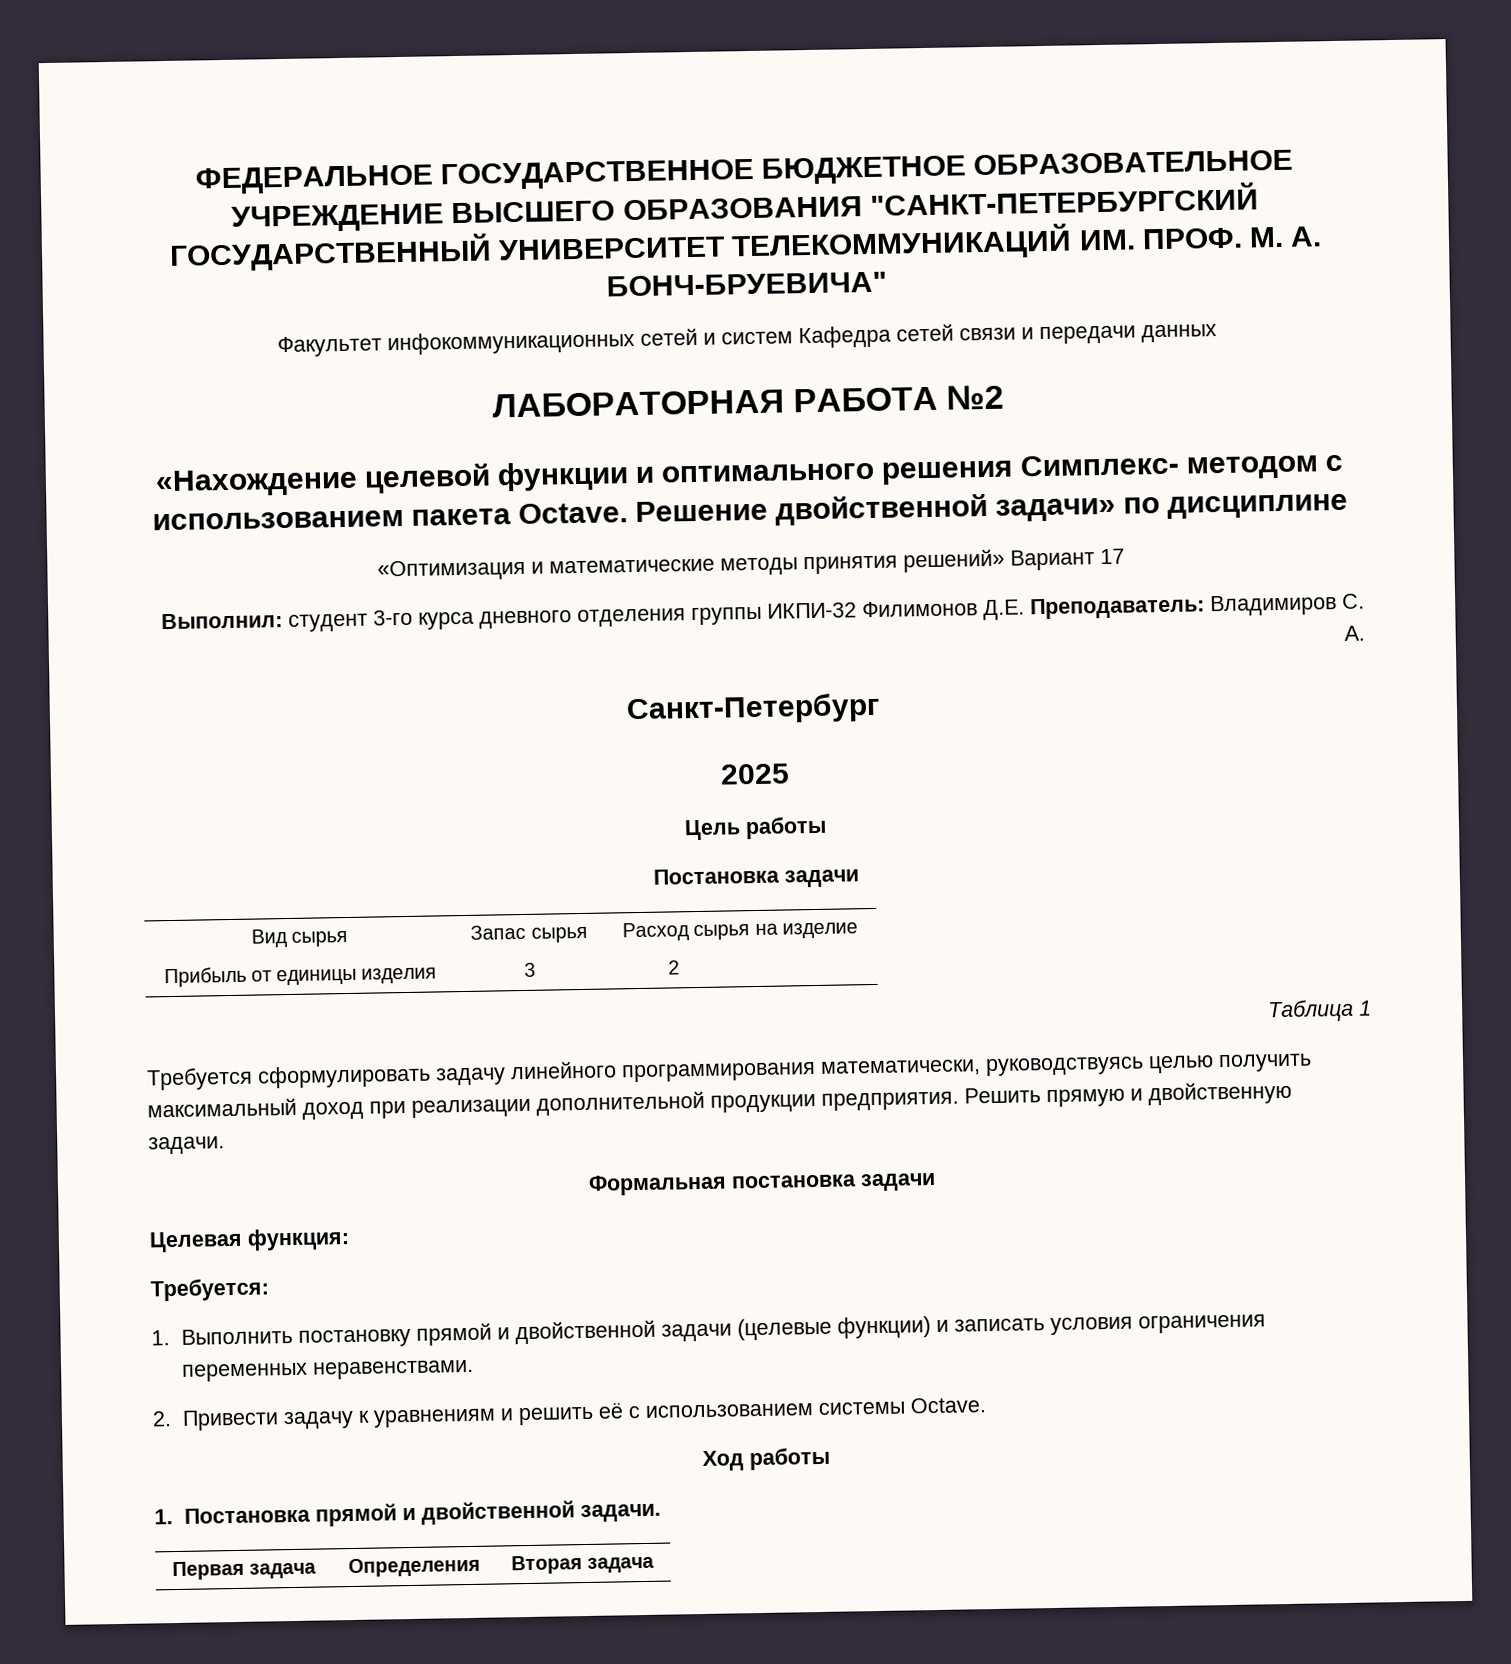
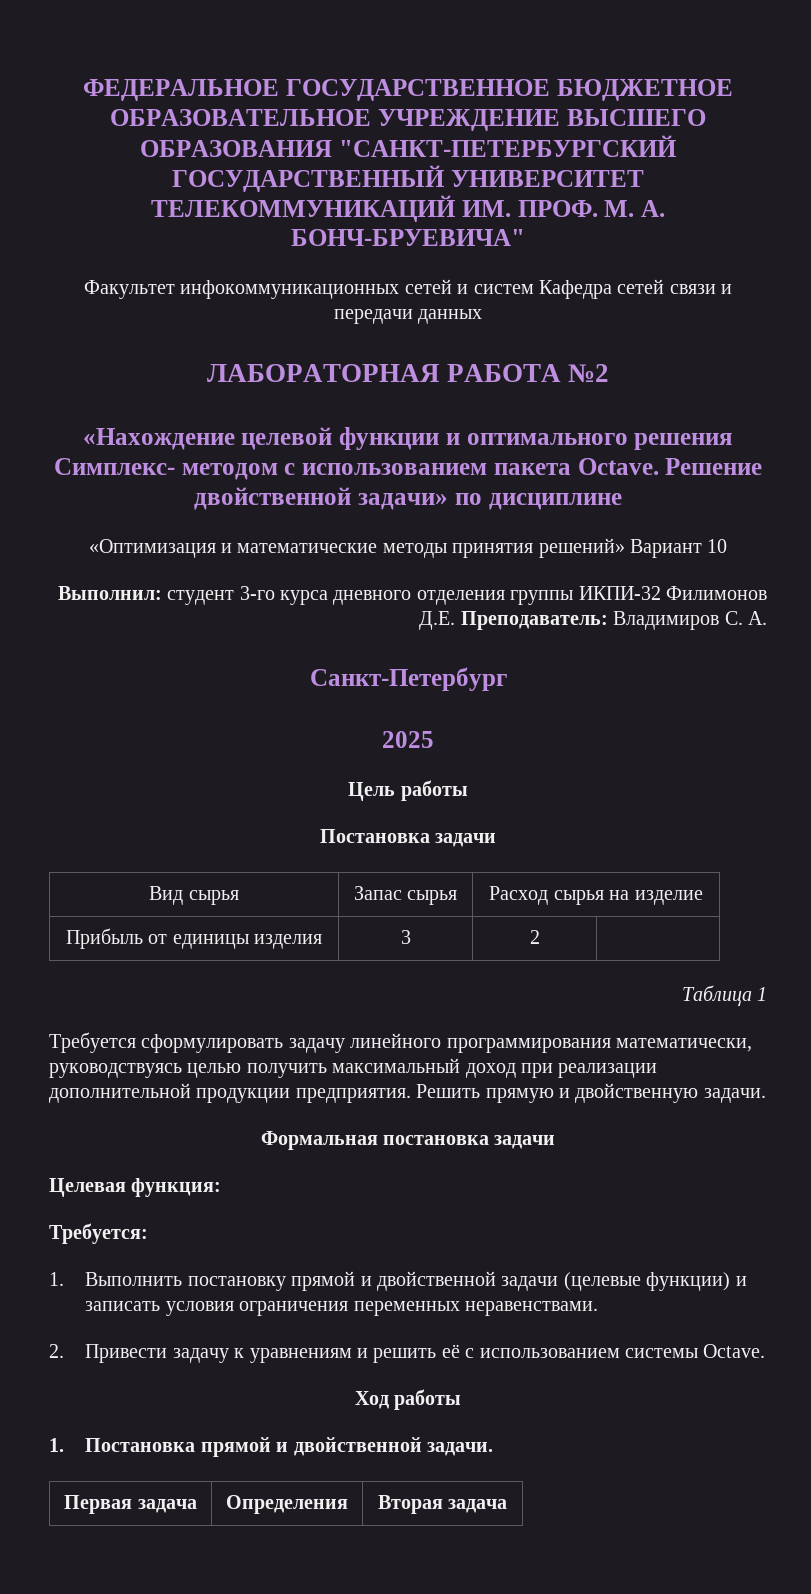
[1100,548,1125,565] 17 -> [707,539,728,553] 10

